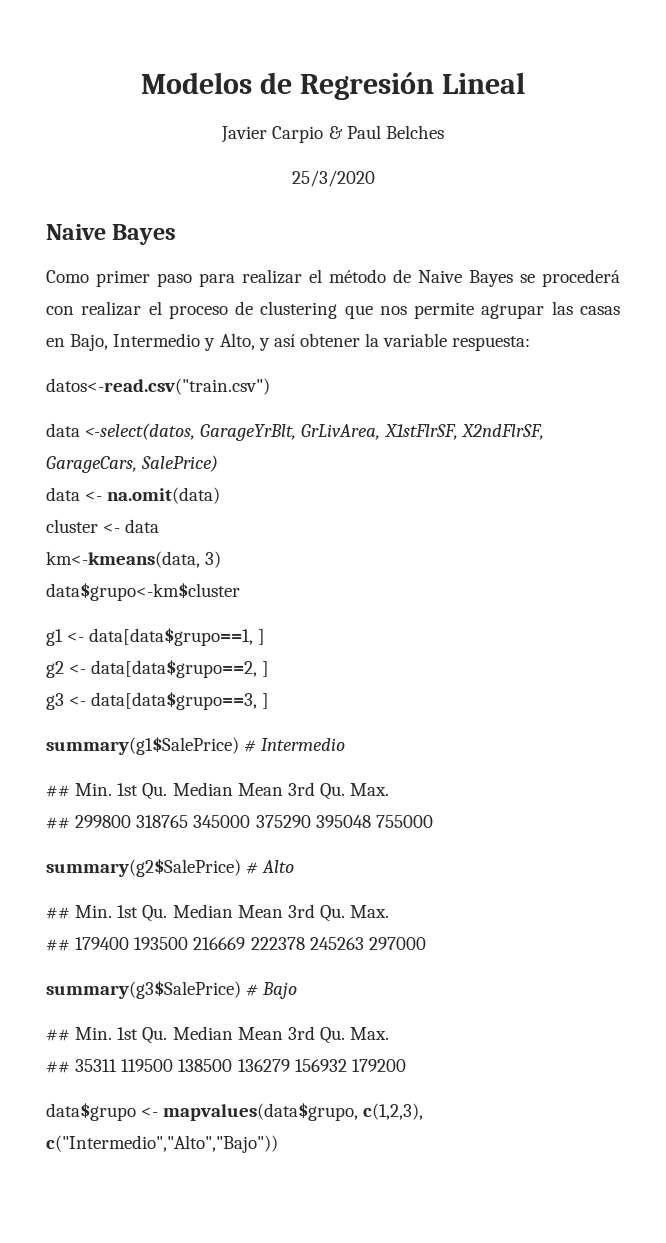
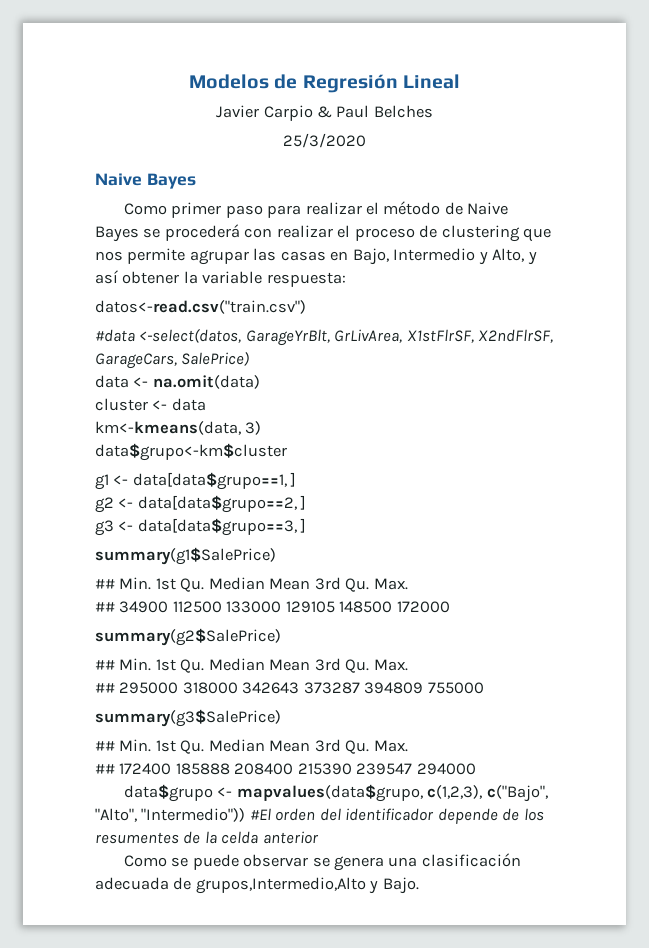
[46,423,80,437] data -> [95,329,135,342] #data
[244,738,346,752] # Intermedio -> (276, 556) none
[75,815,433,828] 299800 318765 345000 375290 395048 755000 -> [119,601,450,613] 34900 112500 133000 129105 148500 172000
[246,860,295,874] # Alto -> (281, 637) none
[75,937,426,950] 179400 193500 216669 222378 245263 297000 -> [119,682,484,694] 295000 318000 342643 373287 394809 755000
[246,982,298,999] # Bajo -> (281, 718) none
[75,1059,406,1072] [46,1103,424,1121] [46,1135,278,1153] 35311 119500 138500 136279 156932 179200 // data$grupo <- mapvalues(data$grupo, c(1,2,3), c("Intermedio","Alto","Bajo")) -> [119,763,476,775] [123,784,548,802] [95,808,544,824] [95,831,319,844] [123,853,521,871] [95,877,419,894] 172400 185888 208400 215390 239547 294000 // data$grupo <- mapvalues(data$grupo, c(1,2,3), c("Bajo", "Alto", "Intermedio")) #El orden del identificador depende de los resumentes de la celda anterior // Como se puede observar se genera una clasificación adecuada de grupos,Intermedio,Alto y Bajo.

